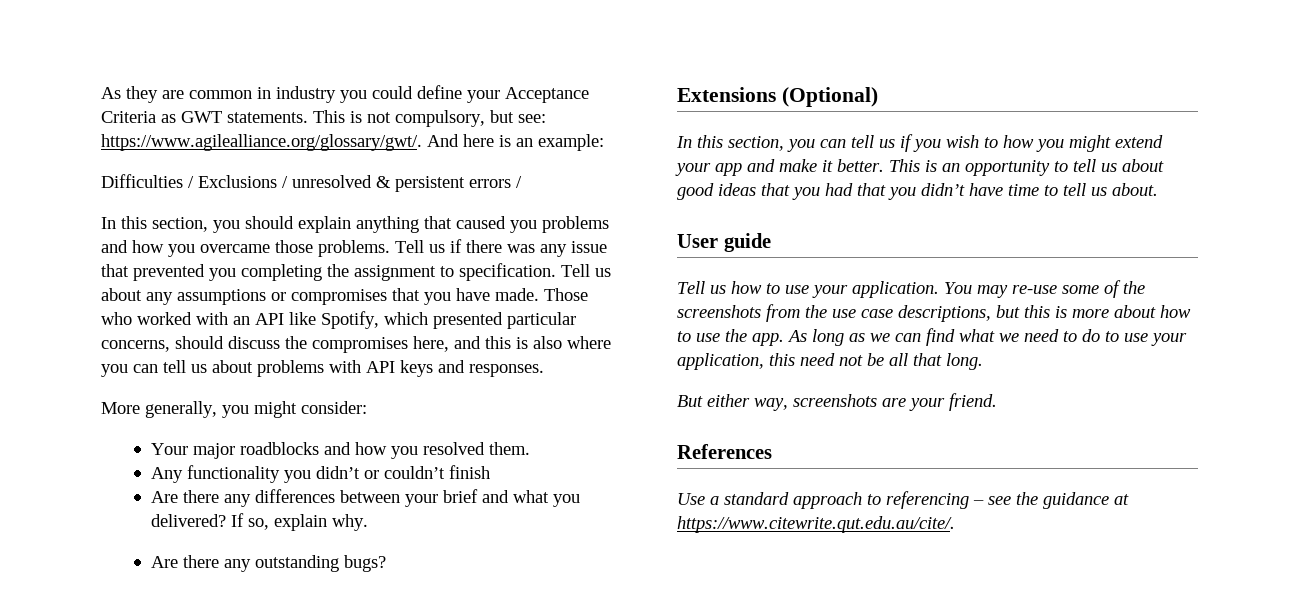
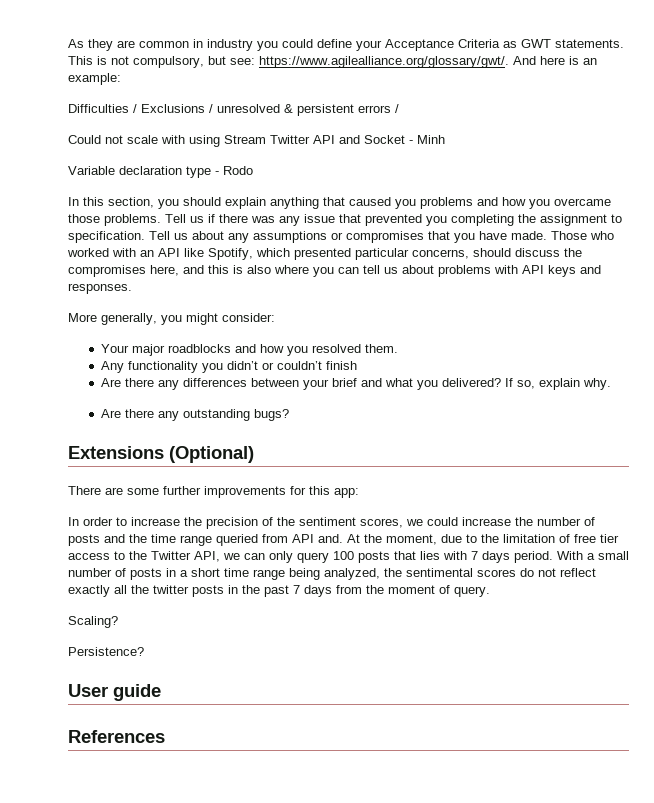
(522, 182) none -> [68,135,445,147] [68,166,253,178] // Could not scale with using Stream Twitter API and Socket - Minh // Variable declaration type - Rodo
[676,134,1163,152] [675,159,1164,176] [677,183,1158,200] [677,233,771,252] [677,280,1145,298] [677,304,1191,322] [677,328,1187,346] [677,353,983,370] [677,393,997,411] [677,444,772,459] [677,491,1129,509] [677,516,955,533] In this section, you can tell us if you wish to how you might extend your app and make it better. This is an opportunity to tell us about good ideas that you had that you didn’t have time to tell us about. // User guide // Tell us how to use your application. You may re-use some of the screenshots from the use case descriptions, but this is more about how to use the app. As long as we can find what we need to do to use your application, this need not be all that long. // But either way, screenshots are your friend. // References // Use a standard approach to referencing – see the guidance at https://www.citewrite.qut.edu.au/cite/. -> [68,486,359,498] [68,517,595,529] [68,534,619,546] [68,551,629,563] [68,568,596,580] [68,585,490,597] [68,616,118,628] [68,647,144,656] [68,684,161,701] [68,730,165,743] There are some further improvements for this app: // In order to increase the precision of the sentiment scores, we could increase the number of posts and the time range queried from API and. At the moment, due to the limitation of free tier access to the Twitter API, we can only query 100 posts that lies with 7 days period. With a small number of posts in a short time range being analyzed, the sentimental scores do not reflect exactly all the twitter posts in the past 7 days from the moment of query. // Scaling? // Persistence? // User guide // References

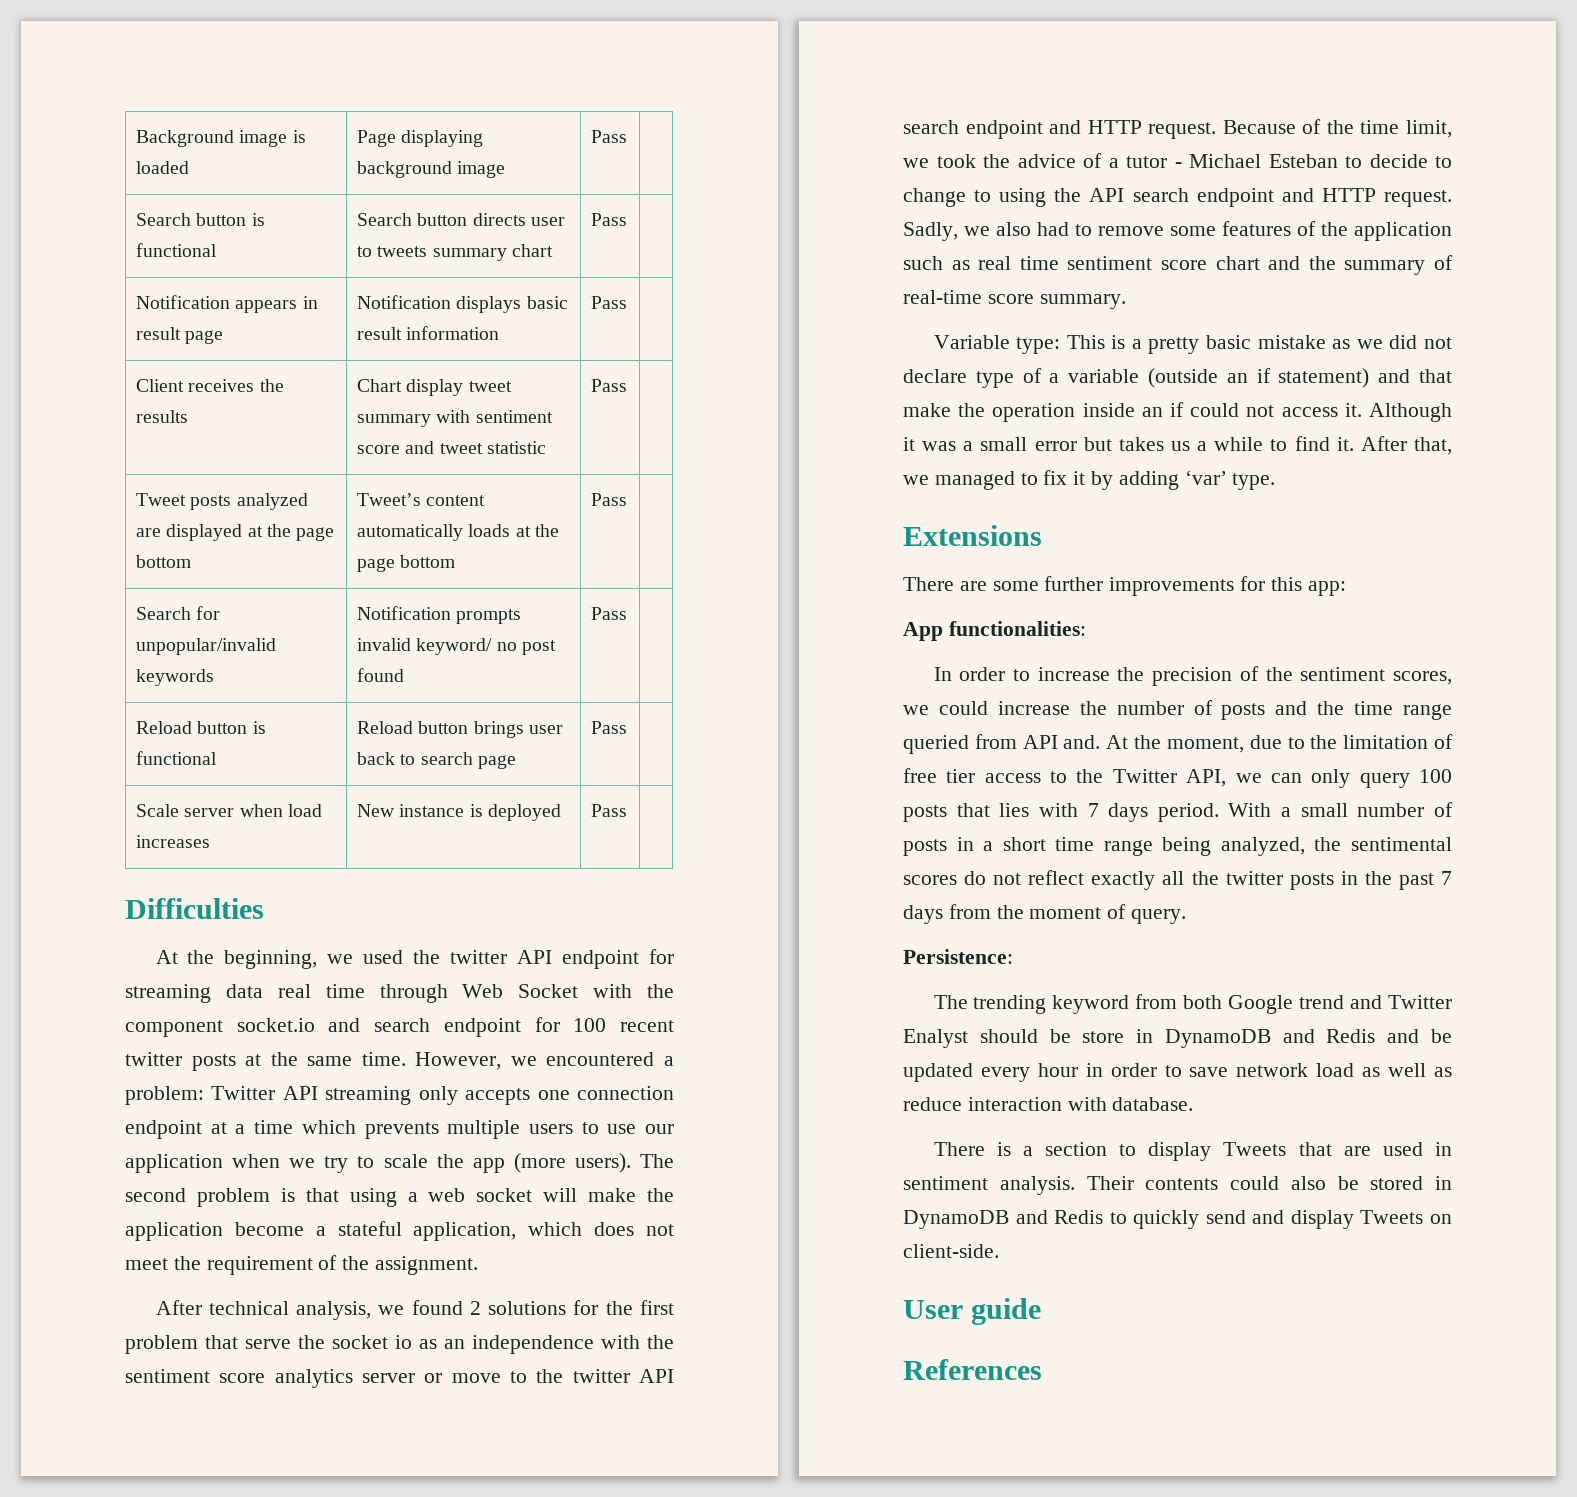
[68,39,624,51] [68,56,597,68] [68,73,121,85] [68,104,399,116] [68,135,445,147] [68,166,253,178] [68,197,611,209] [68,214,622,226] [68,231,614,243] [67,248,582,260] [68,265,601,277] [68,283,132,294] [68,313,275,325] [101,344,399,356] [101,361,358,373] [101,378,612,390] [101,409,290,421] As they are common in industry you could define your Acceptance Criteria as GWT statements. This is not compulsory, but see: https://www.agilealliance.org/glossary/gwt/. And here is an example: // Difficulties / Exclusions / unresolved & persistent errors / // Could not scale with using Stream Twitter API and Socket - Minh // Variable declaration type - Rodo // In this section, you should explain anything that caused you problems and how you overcame those problems. Tell us if there was any issue that prevented you completing the assignment to specification. Tell us about any assumptions or compromises that you have made. Those who worked with an API like Spotify, which presented particular concerns, should discuss the compromises here, and this is also where you can tell us about problems with API keys and responses. // More generally, you might consider: // Your major roadblocks and how you resolved them. // Any functionality you didn’t or couldn’t finish // Are there any differences between your brief and what you delivered? If so, explain why. // Are there any outstanding bugs? -> [136,130,306,147] [136,161,190,174] [357,130,484,147] [357,161,506,178] [591,130,628,143] [136,213,265,226] [136,243,218,257] [357,213,566,226] [357,244,554,261] [591,213,628,226] [136,295,318,313] [136,327,224,344] [357,295,568,313] [357,326,500,340] [591,296,628,309] [136,379,284,392] [136,410,189,423] [357,379,512,396] [357,410,553,427] [357,441,547,454] [591,379,628,392] [136,493,308,510] [136,524,335,541] [136,555,192,568] [357,493,486,506] [357,524,560,541] [357,555,456,572] [591,493,628,506] [136,606,221,620] [136,638,277,655] [136,669,215,686] [357,606,522,624] [357,638,557,655] [357,668,405,682] [591,607,628,620] [136,721,266,734] [136,751,218,765] [357,721,564,738] [357,752,517,769] [591,721,628,734] [136,804,323,817] [136,835,211,848] [357,804,562,821] [591,804,628,817] [125,898,264,919] [155,949,675,969] [125,984,674,1003] [125,1017,674,1037] [125,1052,674,1071] [125,1086,675,1105] [125,1120,674,1139] [125,1153,675,1173] [125,1188,674,1207] [125,1221,674,1241] [125,1255,479,1275] [155,1300,674,1320] [125,1335,674,1354] [125,1369,674,1388] [903,119,1452,139] [903,153,1452,168] [903,188,1452,207] [903,221,1452,241] [903,255,1453,275] [903,290,1126,309] [933,335,1452,354] [903,368,1452,388] [903,402,1452,422] [903,436,1453,455] [903,470,1276,490] Background image is loaded | Page displaying background image | Pass | // Search button is functional | Search button directs user to tweets summary chart | Pass | // Notification appears in result page | Notification displays basic result information | Pass | // Client receives the results | Chart display tweet summary with sentiment score and tweet statistic | Pass | // Tweet posts analyzed are displayed at the page bottom | Tweet’s content automatically loads at the page bottom | Pass | // Search for unpopular/invalid keywords | Notification prompts invalid keyword/ no post found | Pass | // Reload button is functional | Reload button brings user back to search page | Pass | // Scale server when load increases | New instance is deployed | Pass | // Difficulties // At the beginning, we used the twitter API endpoint for streaming data real time through Web Socket with the component socket.io and search endpoint for 100 recent twitter posts at the same time. However, we encountered a problem: Twitter API streaming only accepts one connection endpoint at a time which prevents multiple users to use our application when we try to scale the app (more users). The second problem is that using a web socket will make the application become a stateful application, which does not meet the requirement of the assignment. // After technical analysis, we found 2 solutions for the first problem that serve the socket io as an independence with the sentiment score analytics server or move to the twitter API search endpoint and HTTP request. Because of the time limit, we took the advice of a tutor - Michael Esteban to decide to change to using the API search endpoint and HTTP request. Sadly, we also had to remove some features of the application such as real time sentiment score chart and the summary of real-time score summary. // Variable type: This is a pretty basic mistake as we did not declare type of a variable (outside an if statement) and that make the operation inside an if could not access it. Although it was a small error but takes us a while to find it. After that, we managed to fix it by adding ‘var’ type.
[169,446,254,463] (Optional) -> (1042, 535) none
(359, 493) none -> [903,621,1086,641] // App functionalities:
[68,616,118,628] [68,647,144,656] Scaling? // Persistence? -> [903,949,1013,964] [933,994,1452,1014] [903,1029,1452,1048] [903,1063,1452,1082] [903,1097,1194,1111] [933,1142,1452,1161] [903,1176,1452,1195] [903,1210,1452,1229] [903,1244,999,1258] Persistence: // The trending keyword from both Google trend and Twitter Enalyst should be store in DynamoDB and Redis and be updated every hour in order to save network load as well as reduce interaction with database. // There is a section to display Tweets that are used in sentiment analysis. Their contents could also be stored in DynamoDB and Redis to quickly send and display Tweets on client-side.

